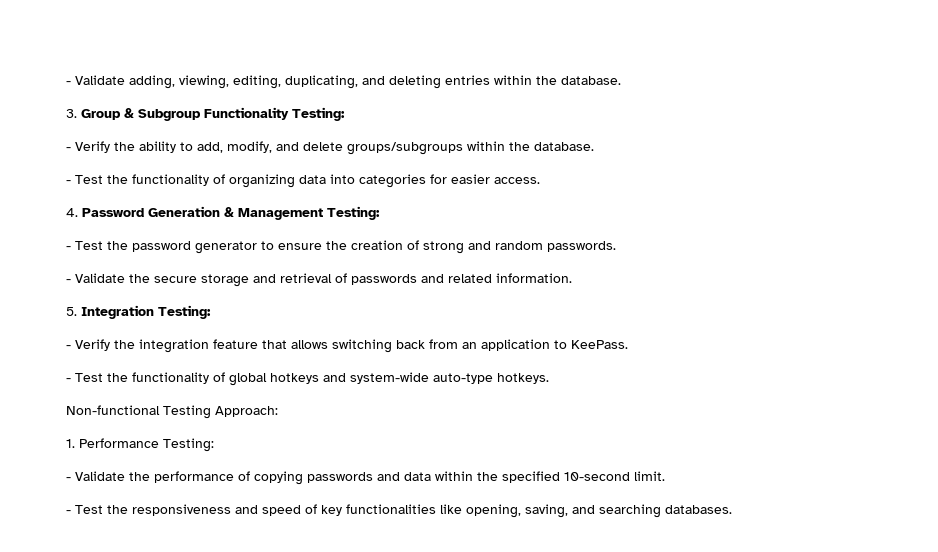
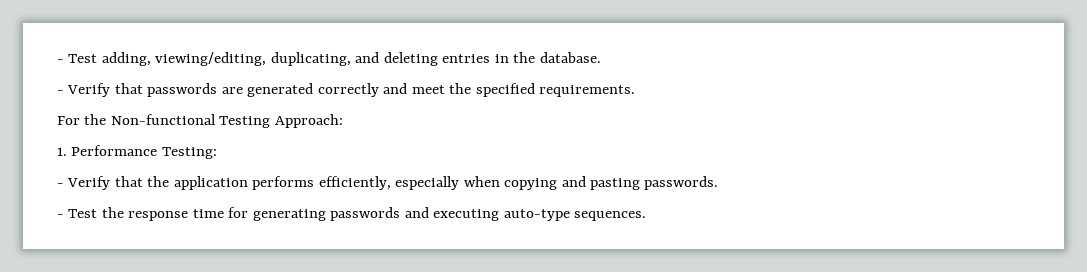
[66,75,621,89] [66,107,345,121] [66,141,594,155] [66,174,540,188] [66,206,380,220] [66,240,616,254] [66,273,572,287] [66,305,211,319] [66,339,628,353] [66,372,549,386] - Validate adding, viewing, editing, duplicating, and deleting entries within the database. // 3. Group & Subgroup Functionality Testing: // - Verify the ability to add, modify, and delete groups/subgroups within the database. // - Test the functionality of organizing data into categories for easier access. // 4. Password Generation & Management Testing: // - Test the password generator to ensure the creation of strong and random passwords. // - Validate the secure storage and retrieval of passwords and related information. // 5. Integration Testing: // - Verify the integration feature that allows switching back from an application to KeePass. // - Test the functionality of global hotkeys and system-wide auto-type hotkeys. // -> [57,52,601,66] [57,83,636,97] [57,114,107,125] - Test adding, viewing/editing, duplicating, and deleting entries in the database. // - Verify that passwords are generated correctly and meet the specified requirements. // For the
[75,471,665,485] [66,504,732,518] Validate the performance of copying passwords and data within the specified 10-second limit. // - Test the responsiveness and speed of key functionalities like opening, saving, and searching databases. -> [67,176,719,190] [57,207,647,221] Verify that the application performs efficiently, especially when copying and pasting passwords. // - Test the response time for generating passwords and executing auto-type sequences.

